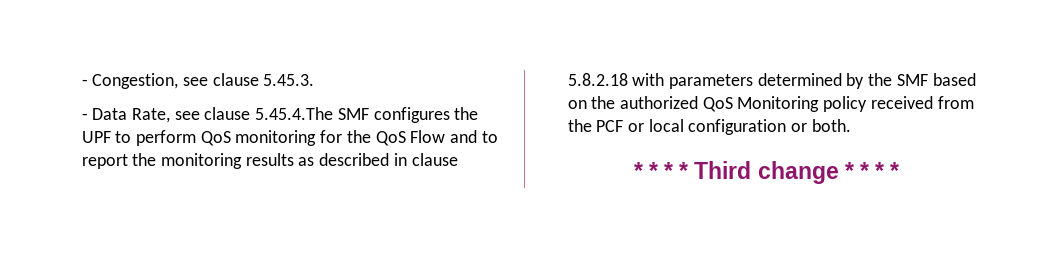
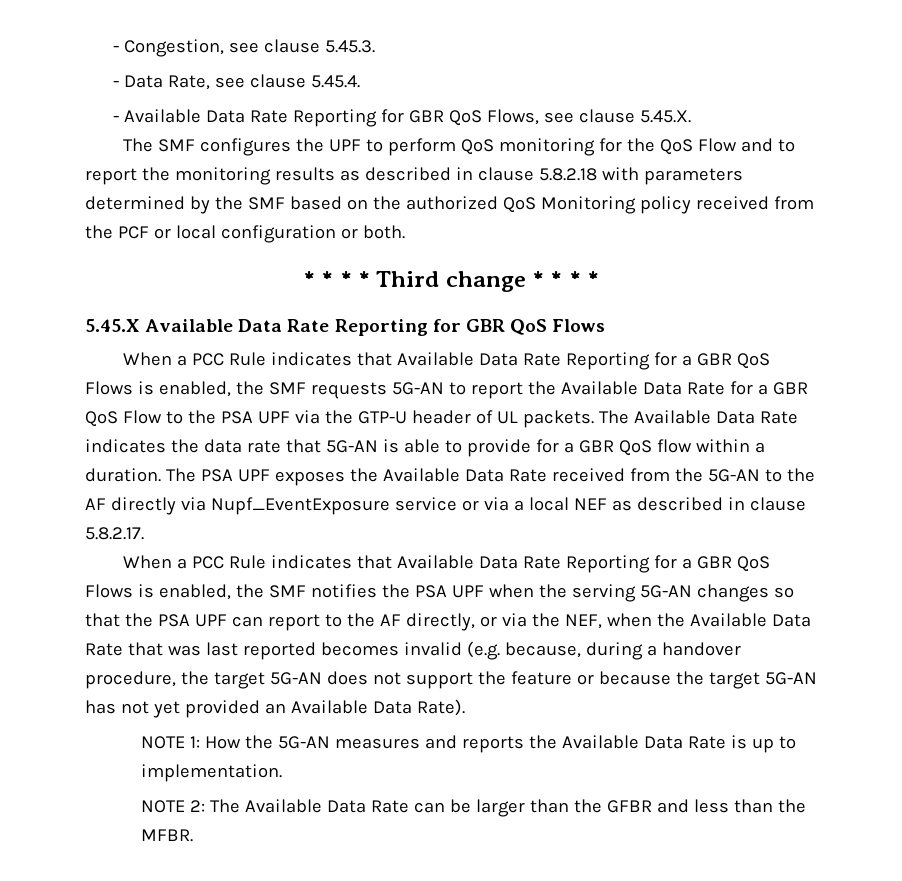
[255,107,334,120] 5.45.4.The -> [311,75,361,88] [113,109,692,127] [122,138,153,152] 5.45.4. // - Available Data Rate Reporting for GBR QoS Flows, see clause 5.45.X. // The
(900, 170) none -> [85,319,606,336] [122,352,770,370] [85,381,808,399] [85,410,798,428] [85,439,765,457] [85,468,815,486] [85,497,806,515] [85,527,144,540] [122,555,770,573] [85,584,794,602] [85,613,811,631] [85,641,741,660] [85,671,817,689] [85,699,465,718] [141,735,797,753] [141,764,283,782] [141,799,807,817] [141,829,194,842] // 5.45.X Available Data Rate Reporting for GBR QoS Flows // When a PCC Rule indicates that Available Data Rate Reporting for a GBR QoS Flows is enabled, the SMF requests 5G-AN to report the Available Data Rate for a GBR QoS Flow to the PSA UPF via the GTP-U header of UL packets. The Available Data Rate indicates the data rate that 5G-AN is able to provide for a GBR QoS flow within a duration. The PSA UPF exposes the Available Data Rate received from the 5G-AN to the AF directly via Nupf_EventExposure service or via a local NEF as described in clause 5.8.2.17. // When a PCC Rule indicates that Available Data Rate Reporting for a GBR QoS Flows is enabled, the SMF notifies the PSA UPF when the serving 5G-AN changes so that the PSA UPF can report to the AF directly, or via the NEF, when the Available Data Rate that was last reported becomes invalid (e.g. because, during a handover procedure, the target 5G-AN does not support the feature or because the target 5G-AN has not yet provided an Available Data Rate). // NOTE 1: How the 5G-AN measures and reports the Available Data Rate is up to implementation. // NOTE 2: The Available Data Rate can be larger than the GFBR and less than the MFBR.

